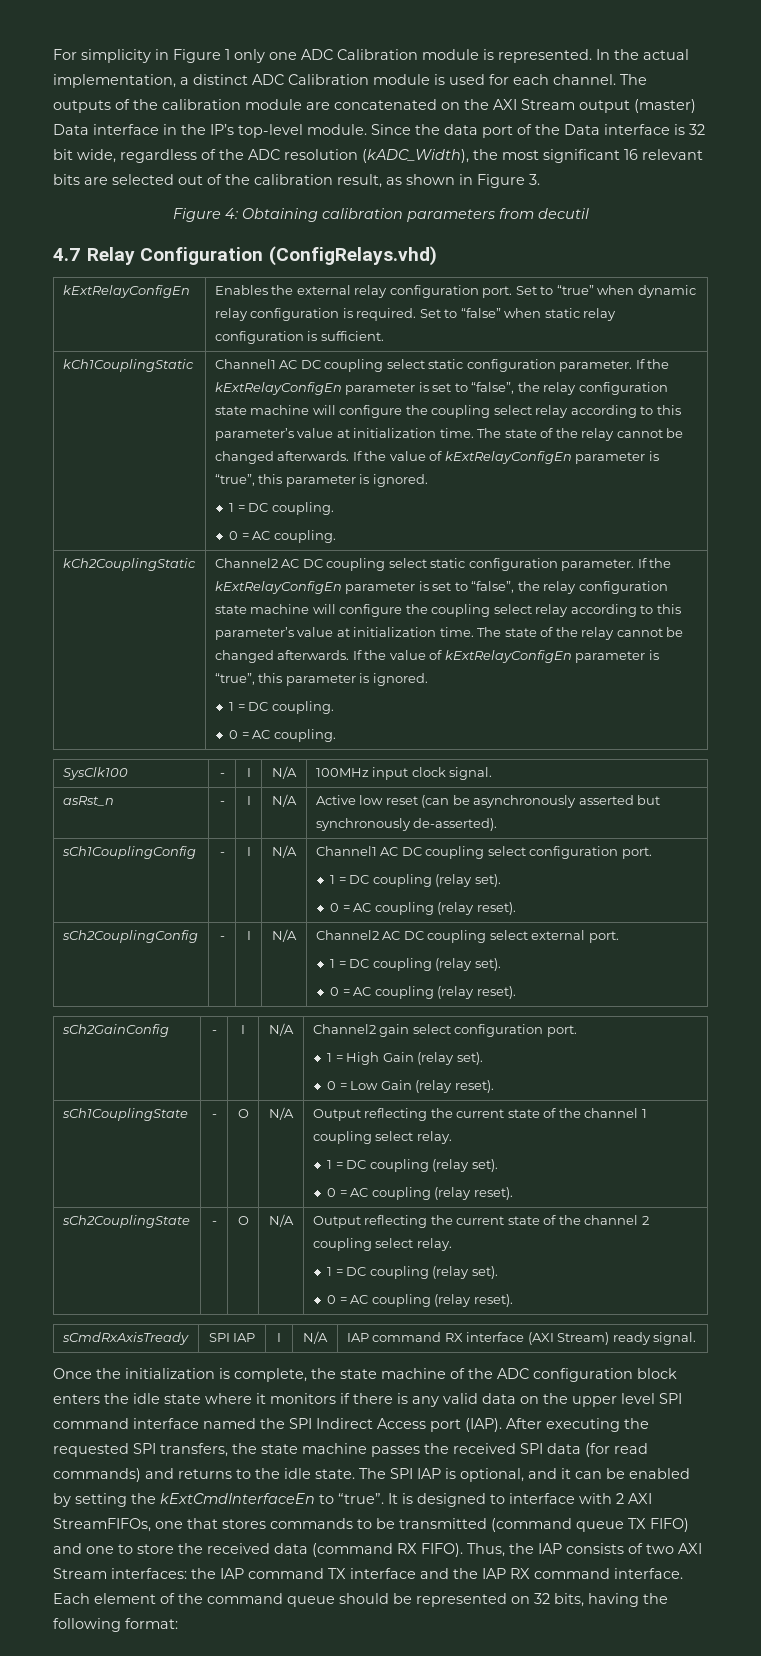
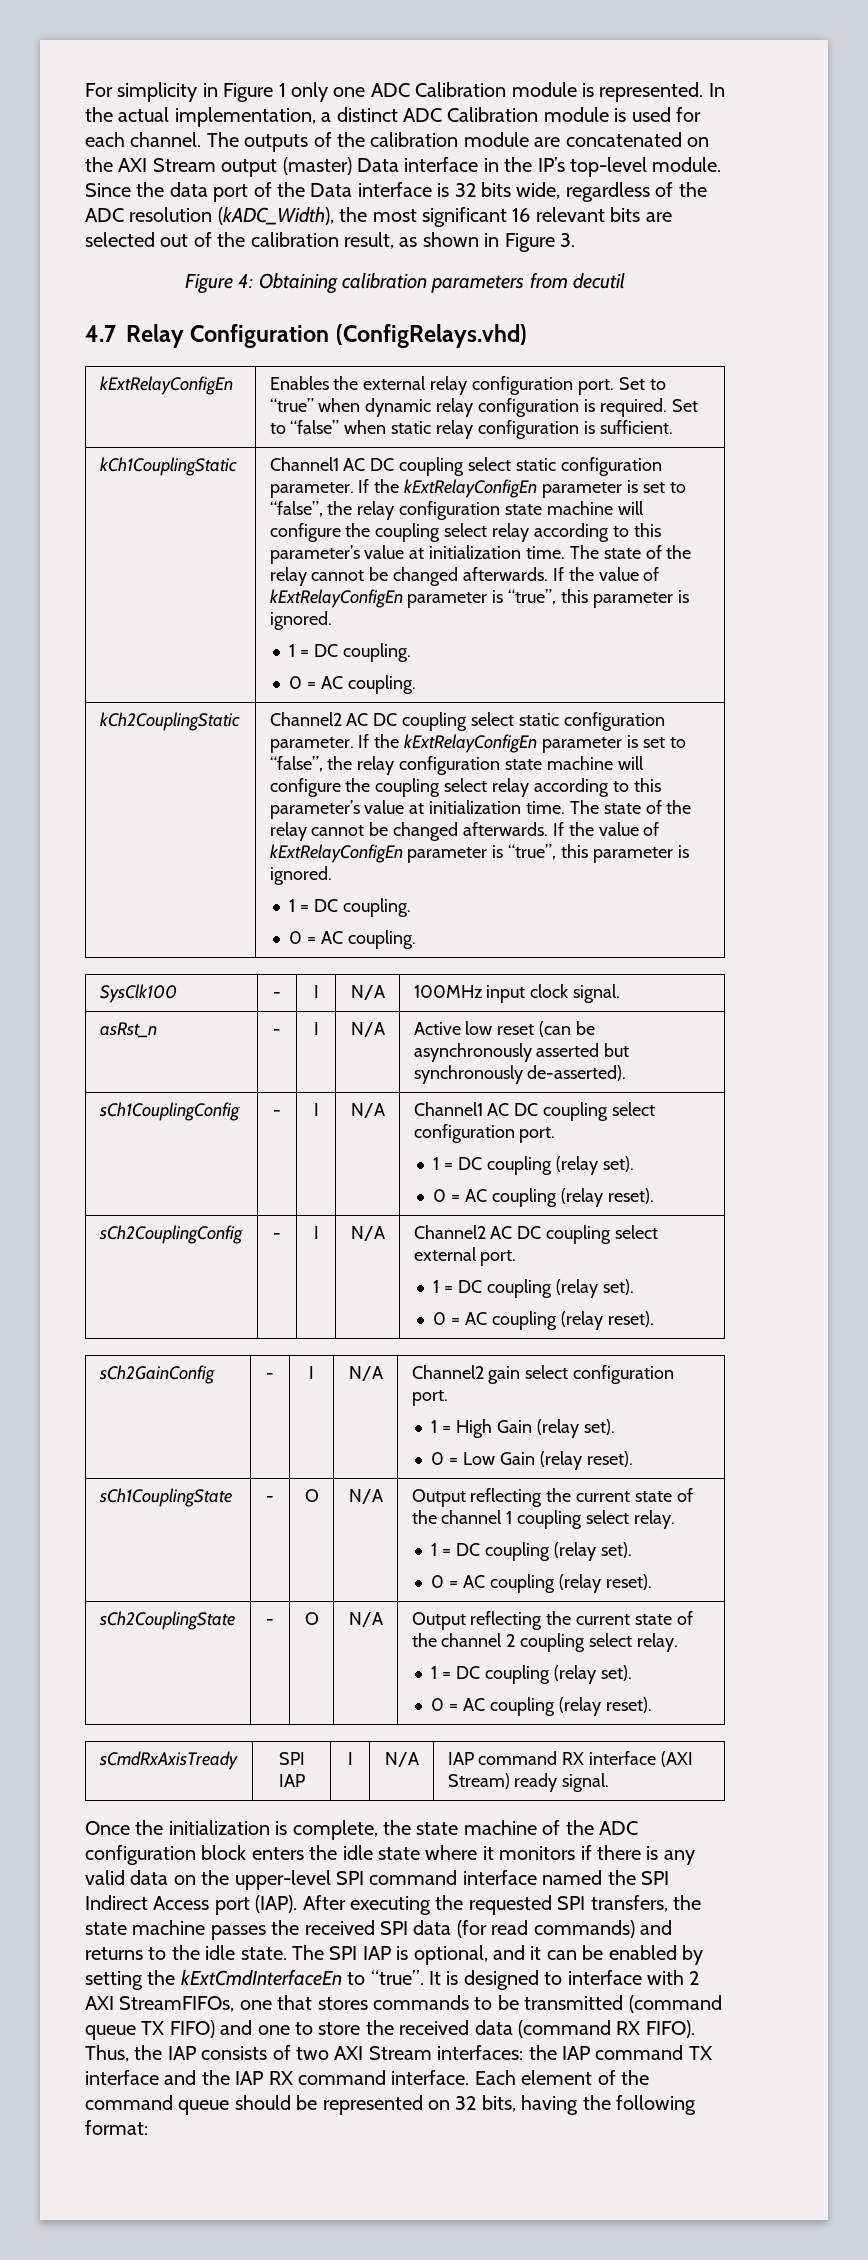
[53,149,73,160] bit -> [480,182,511,197] bits
[572,1393,655,1407] upper level -> [234,1870,331,1890] upper-level

